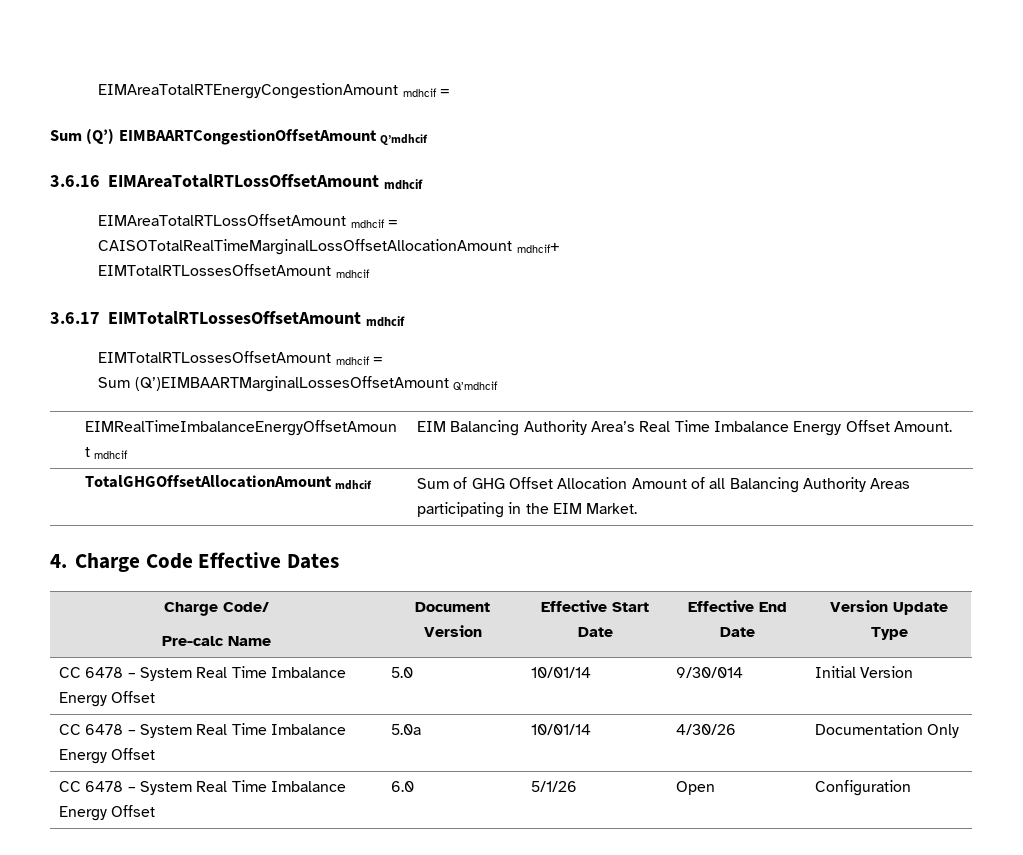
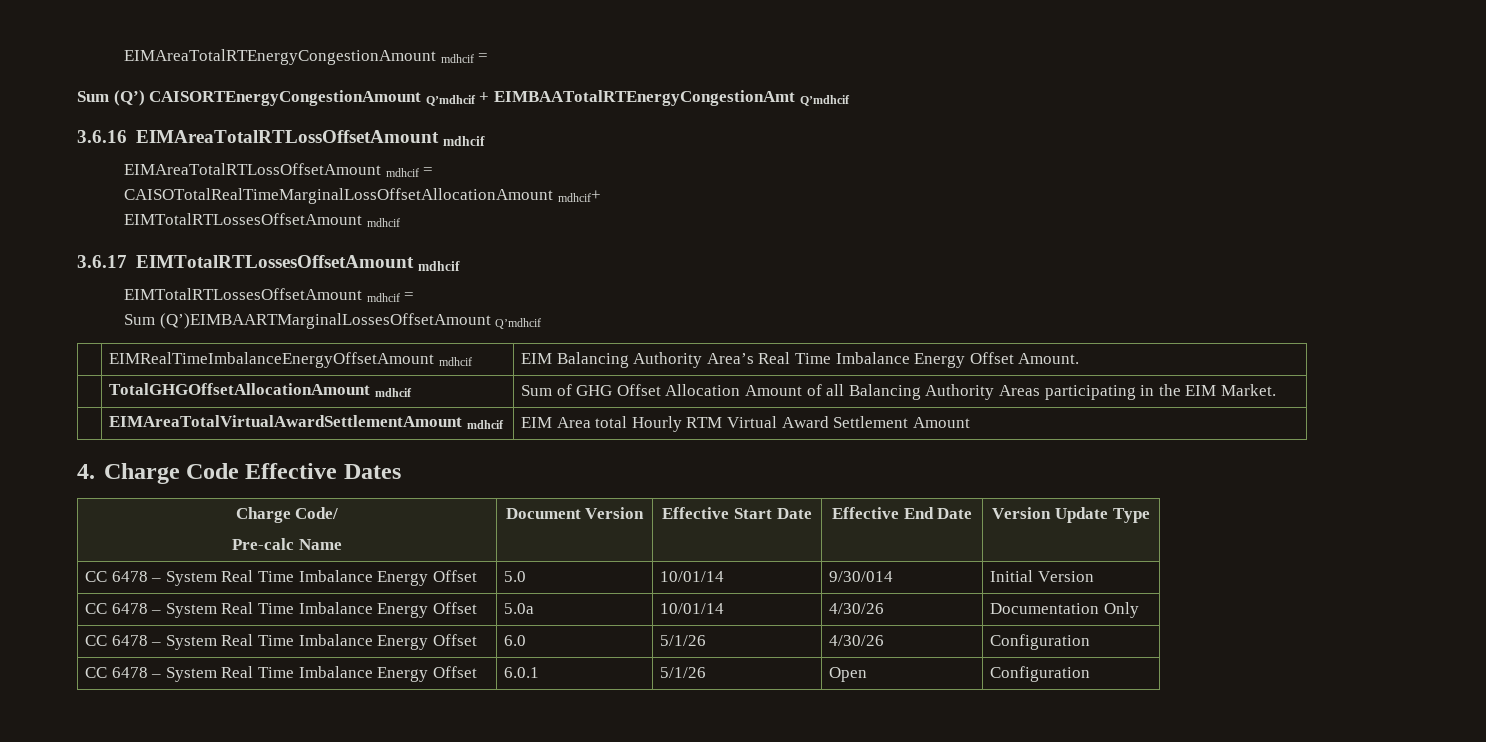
[118,129,377,145] EIMBAARTCongestionOffsetAmount -> [149,90,795,106] CAISORTEnergyCongestionAmount Q’mdhcif + EIMBAATotalRTEnergyCongestionAmt
(638, 508) none -> [109,415,504,429] [521,416,970,432] // | EIMAreaTotalVirtualAwardSettlementAmount mdhcif | EIM Area total Hourly RTM Virtual Award Settlement Amount
(578, 786) none -> [829,635,885,646] [990,634,1091,650] [85,666,477,682] [504,667,540,678] [660,667,707,678] | 4/30/26 | Configuration // CC 6478 – System Real Time Imbalance Energy Offset | 6.0.1 | 5/1/26

